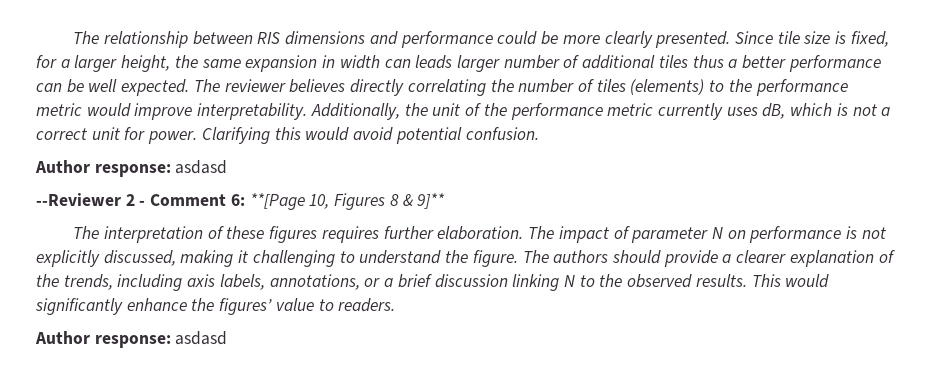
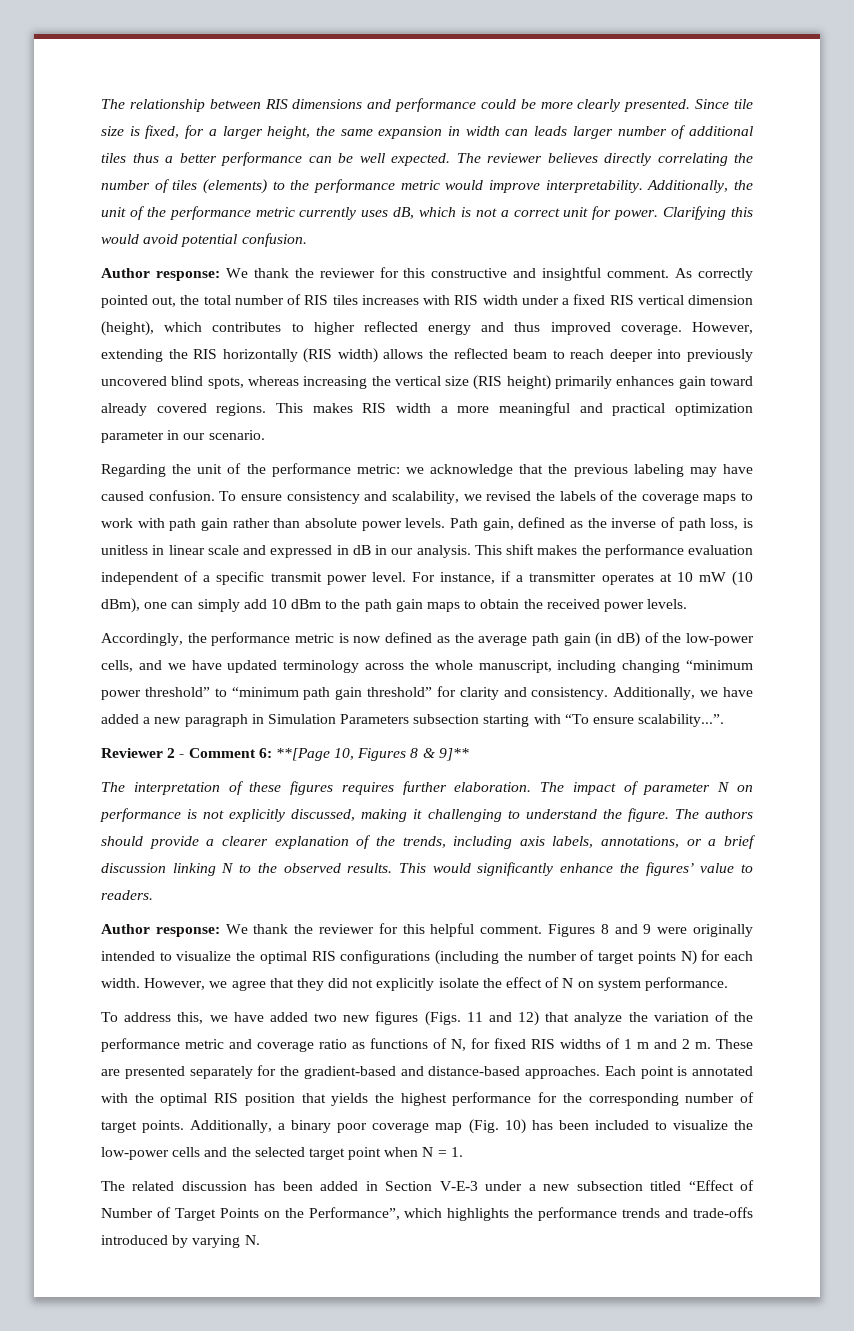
[175,160,228,174] [36,193,121,206] asdasd // --Reviewer -> [225,267,753,281] [101,294,754,308] [101,321,753,336] [101,348,753,363] [101,375,753,390] [101,402,754,416] [101,430,265,443] [101,463,753,477] [101,490,753,504] [101,517,753,531] [101,544,753,558] [101,571,753,586] [101,598,688,613] [101,632,754,647] [101,660,753,673] [101,686,753,700] [101,714,725,727] [101,748,163,758] We thank the reviewer for this constructive and insightful comment. As correctly pointed out, the total number of RIS tiles increases with RIS width under a fixed RIS vertical dimension (height), which contributes to higher reflected energy and thus improved coverage. However, extending the RIS horizontally (RIS width) allows the reflected beam to reach deeper into previously uncovered blind spots, whereas increasing the vertical size (RIS height) primarily enhances gain toward already covered regions. This makes RIS width a more meaningful and practical optimization parameter in our scenario. // Regarding the unit of the performance metric: we acknowledge that the previous labeling may have caused confusion. To ensure consistency and scalability, we revised the labels of the coverage maps to work with path gain rather than absolute power levels. Path gain, defined as the inverse of path loss, is unitless in linear scale and expressed in dB in our analysis. This shift makes the performance evaluation independent of a specific transmit power level. For instance, if a transmitter operates at 10 mW (10 dBm), one can simply add 10 dBm to the path gain maps to obtain the received power levels. // Accordingly, the performance metric is now defined as the average path gain (in dB) of the low-power cells, and we have updated terminology across the whole manuscript, including changing “minimum power threshold” to “minimum path gain threshold” for clarity and consistency. Additionally, we have added a new paragraph in Simulation Parameters subsection starting with “To ensure scalability...”. // Reviewer
[175,331,228,345] asdasd -> [225,923,753,937] [101,950,753,965] [101,977,728,991] [101,1011,753,1026] [101,1038,753,1052] [101,1065,753,1079] [101,1092,754,1106] [101,1119,754,1134] [101,1147,463,1160] [101,1180,755,1191] [101,1207,753,1221] [101,1235,260,1248] We thank the reviewer for this helpful comment. Figures 8 and 9 were originally intended to visualize the optimal RIS configurations (including the number of target points N) for each width. However, we agree that they did not explicitly isolate the effect of N on system performance. // To address this, we have added two new figures (Figs. 11 and 12) that analyze the variation of the performance metric and coverage ratio as functions of N, for fixed RIS widths of 1 m and 2 m. These are presented separately for the gradient-based and distance-based approaches. Each point is annotated with the optimal RIS position that yields the highest performance for the corresponding number of target points. Additionally, a binary poor coverage map (Fig. 10) has been included to visualize the low-power cells and the selected target point when N = 1. // The related discussion has been added in Section V-E-3 under a new subsection titled “Effect of Number of Target Points on the Performance”, which highlights the performance trends and trade-offs introduced by varying N.

